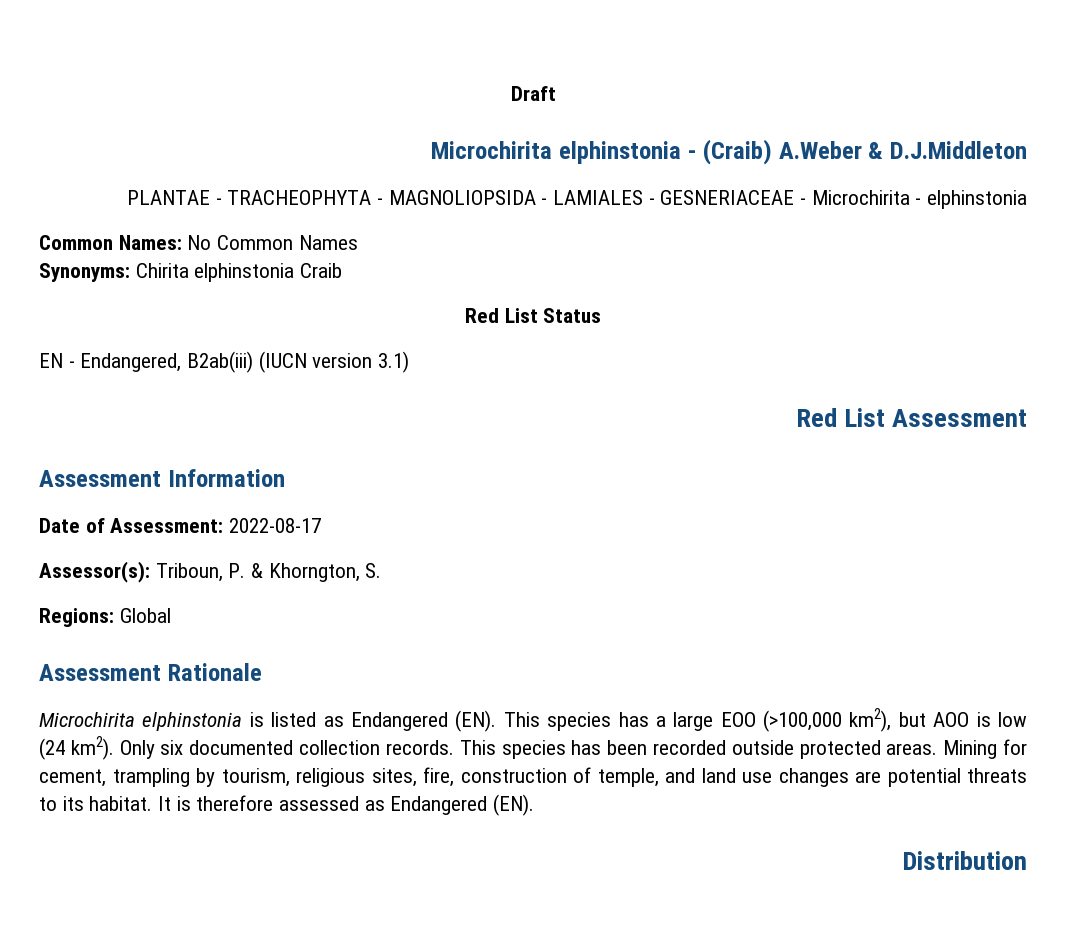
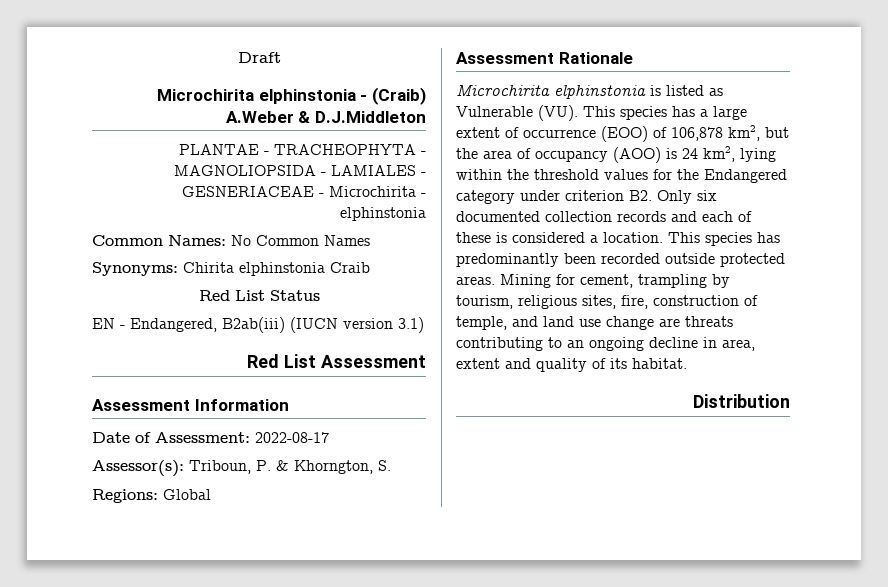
[350,710,497,732] Endangered (EN). -> [456,105,578,121] Vulnerable (VU).
[720,708,1028,732] [39,736,602,760] EOO (>100,000 km2), but AOO is low (24 km2). Only six documented collection records. This species has -> [456,125,789,142] [456,146,776,163] [456,169,787,183] [456,190,717,204] [456,211,752,222] [456,232,780,246] [456,253,559,267] extent of occurrence (EOO) of 106,878 km2, but the area of occupancy (AOO) is 24 km2, lying within the threshold values for the Endangered category under criterion B2. Only six documented collection records and each of these is considered a location. This species has predominantly
[778,768,1027,787] [39,794,535,816] changes are potential threats to its habitat. It is therefore assessed as Endangered (EN). -> [606,316,733,330] [456,337,755,351] [456,358,687,372] change are threats contributing to an ongoing decline in area, extent and quality of its habitat.

